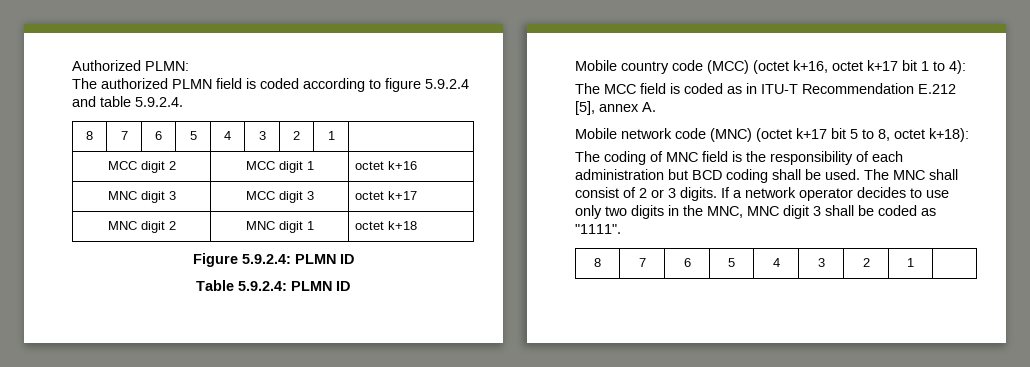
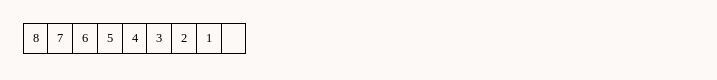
[72,60,189,71] [72,78,469,92] [72,96,183,107] [86,131,93,140] [120,131,128,140] [155,131,162,140] [189,131,197,140] [223,131,231,140] [258,131,266,140] [293,131,300,140] [327,131,335,140] [107,161,176,173] [245,161,314,173] [354,161,417,170] [107,191,176,203] [245,191,314,203] [354,191,417,200] [107,221,176,233] [245,221,314,233] [354,221,417,230] [192,253,354,267] [196,280,350,291] [575,60,966,74] [575,83,956,94] [575,101,656,115] [575,128,969,142] [575,151,903,165] [575,169,958,183] [575,187,949,201] [575,205,936,219] [575,224,621,234] [594,258,601,267] [638,258,646,267] [683,258,691,267] [728,258,735,267] [772,258,780,267] [817,258,825,267] [862,258,870,267] [907,258,914,267] Authorized PLMN: // The authorized PLMN field is coded according to figure 5.9.2.4 and table 5.9.2.4. // 8 | 7 | 6 | 5 | 4 | 3 | 2 | 1 | // MCC digit 2 | MCC digit 1 | octet k+16 // MNC digit 3 | MCC digit 3 | octet k+17 // MNC digit 2 | MNC digit 1 | octet k+18 // Figure 5.9.2.4: PLMN ID // Table 5.9.2.4: PLMN ID // Mobile country code (MCC) (octet k+16, octet k+17 bit 1 to 4): // The MCC field is coded as in ITU-T Recommendation E.212 [5], annex A. // Mobile network code (MNC) (octet k+17 bit 5 to 8, octet k+18): // The coding of MNC field is the responsibility of each administration but BCD coding shall be used. The MNC shall consist of 2 or 3 digits. If a network operator decides to use only two digits in the MNC, MNC digit 3 shall be coded as "1111". // 8 | 7 | 6 | 5 | 4 | 3 | 2 | 1 | -> [32,34,39,42] [57,34,63,42] [82,34,88,42] [107,34,113,42] [131,34,139,42] [156,34,162,42] [181,34,187,42] [206,34,212,42] 8 | 7 | 6 | 5 | 4 | 3 | 2 | 1 |

